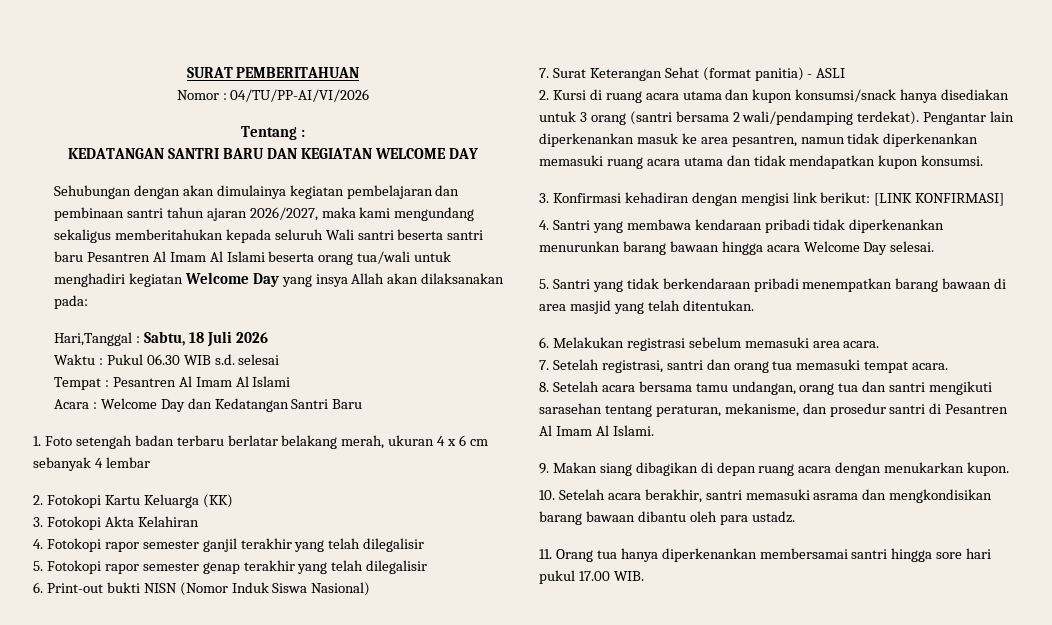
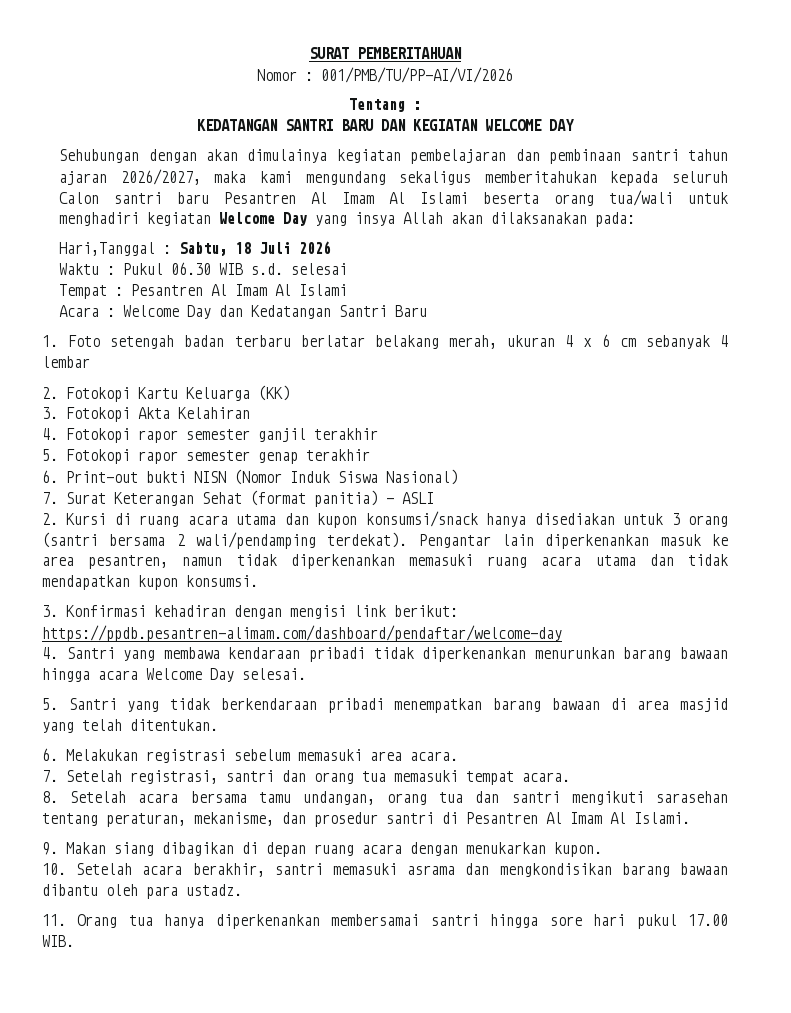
[230,89,370,102] 04/TU/PP-AI/VI/2026 -> [321,67,513,83] 001/PMB/TU/PP-AI/VI/2026
[325,229,444,240] Wali santri beserta -> [59,192,100,204] Calon
[294,538,425,552] yang telah dilegalisir -> (378, 434) none
[297,560,428,574] yang telah dilegalisir -> (370, 455) none
[874,193,1005,206] [LINK KONFIRMASI] -> [42,625,562,642] https://ppdb.pesantren-alimam.com/dashboard/pendaftar/welcome-day

